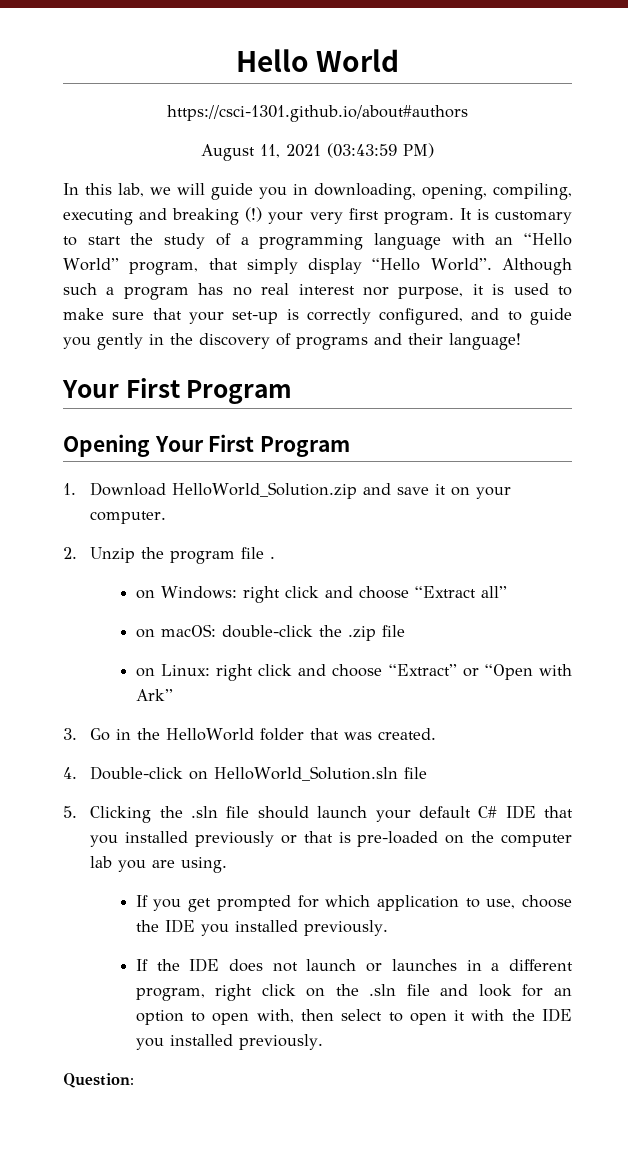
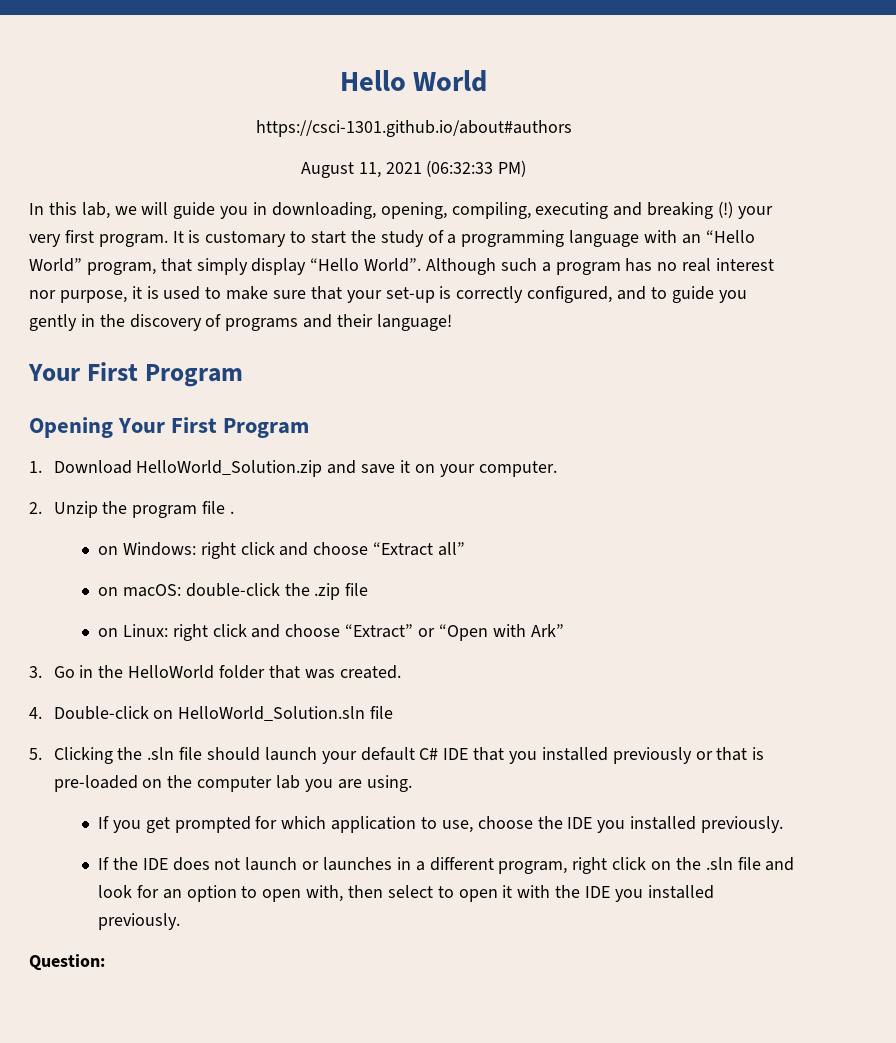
[327,143,397,158] (03:43:59 -> [426,160,494,177] (06:32:33

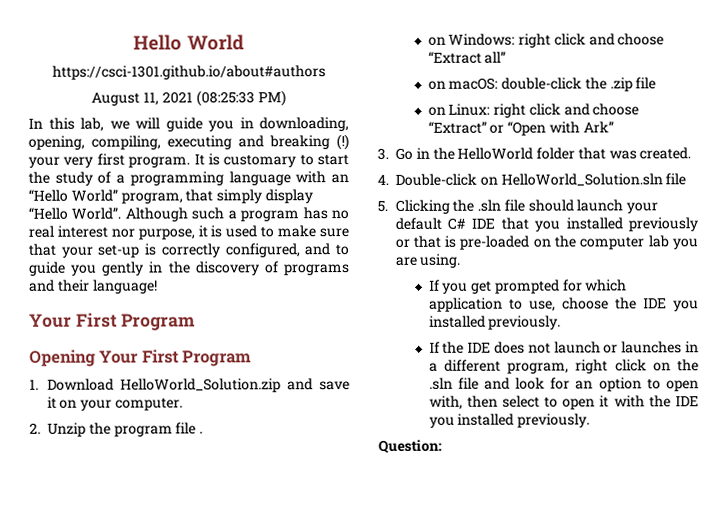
[426,160,494,177] (06:32:33 -> [195,90,255,107] (08:25:33

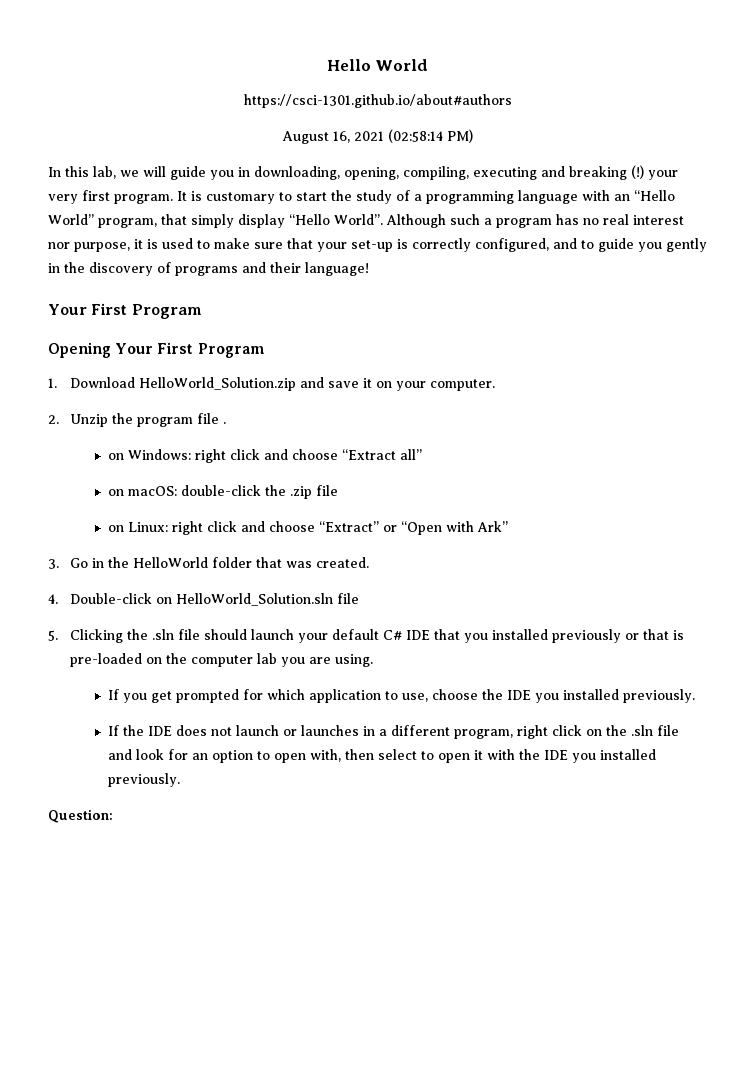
[143,90,255,107] 11, 2021 (08:25:33 -> [332,129,443,143] 16, 2021 (02:58:14

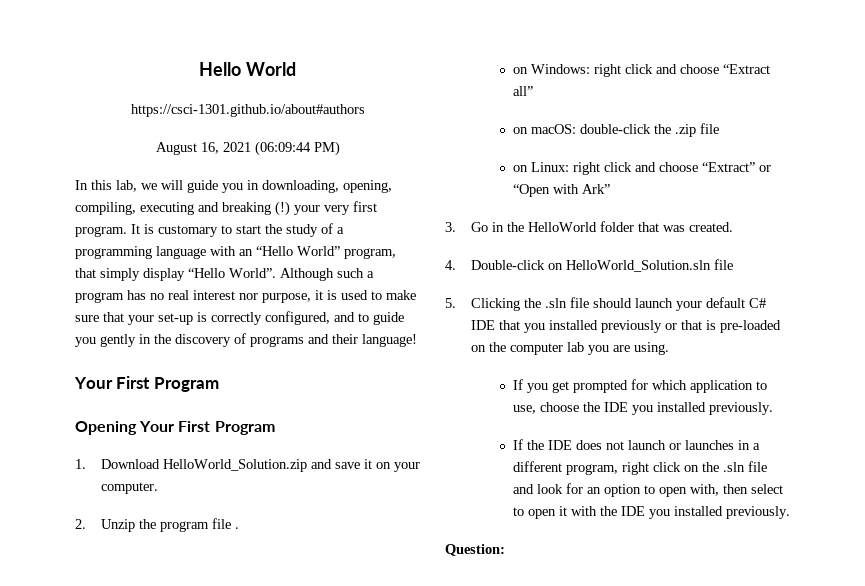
[387,129,443,143] (02:58:14 -> [254,141,311,156] (06:09:44

